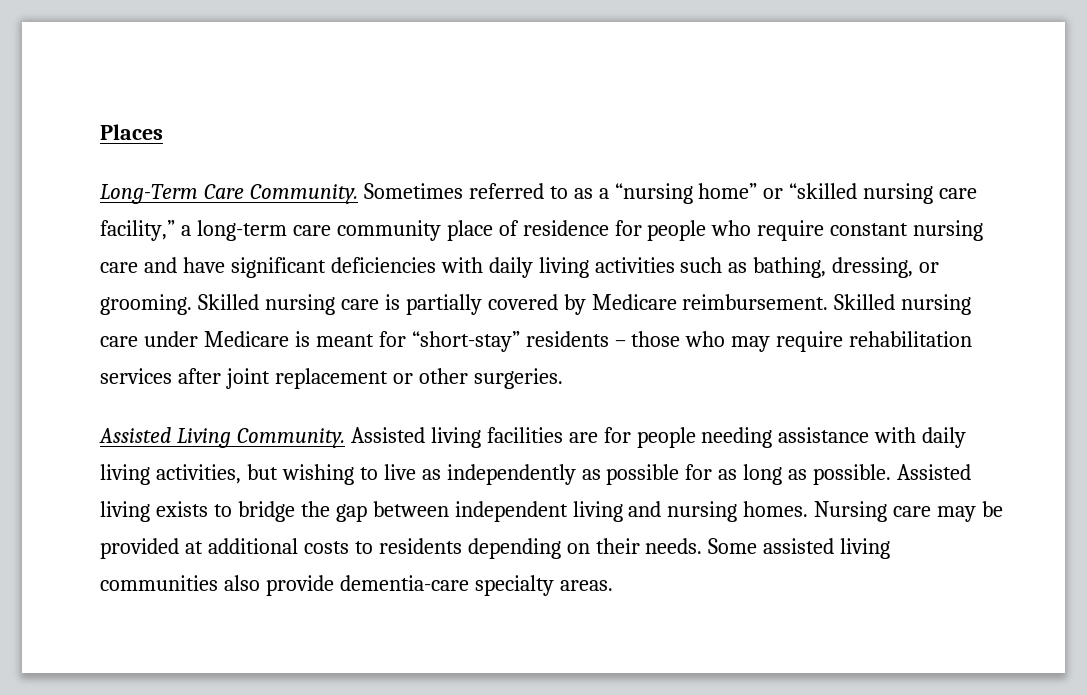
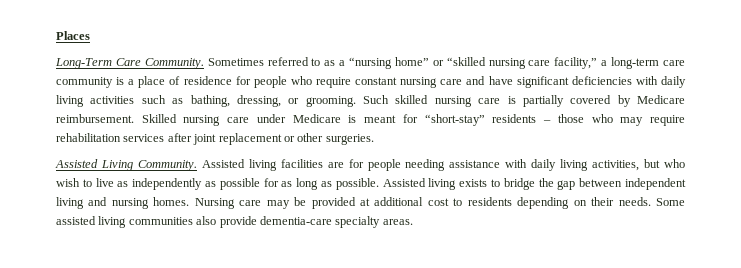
(441, 230) none -> [116,77,135,85] is a
[197,294,259,310] Skilled -> [363,95,429,104] Such skilled
[281,464,354,485] wishing -> [664,159,685,168] [56,178,80,187] who wish
[303,541,349,554] costs -> [427,198,449,206] cost

